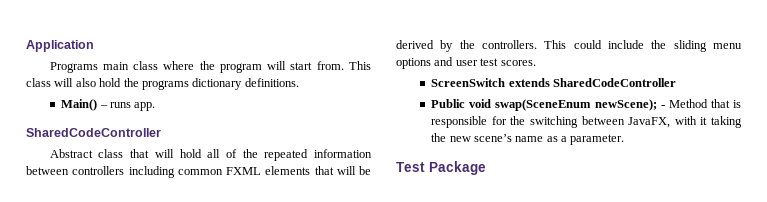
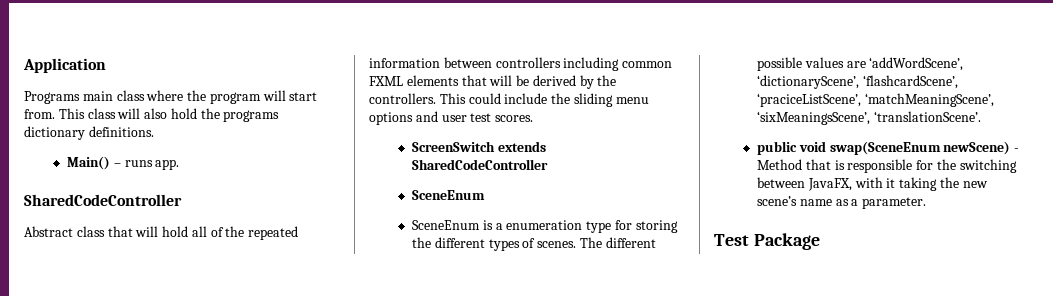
[431,99,466,108] Public -> [412,190,486,200] [412,220,678,233] [412,237,656,251] [757,57,964,71] [757,75,958,89] [757,93,994,107] [757,111,981,125] [757,141,798,155] SceneEnum // SceneEnum is a enumeration type for storing the different types of scenes. The different possible values are ‘addWordScene’, ‘dictionaryScene’, ‘flashcardScene’, ‘praciceListScene’, ‘matchMeaningScene’, ‘sixMeaningsScene’, ‘translationScene’. // public
[594,99,657,111] newScene); -> [943,141,1011,155] newScene)

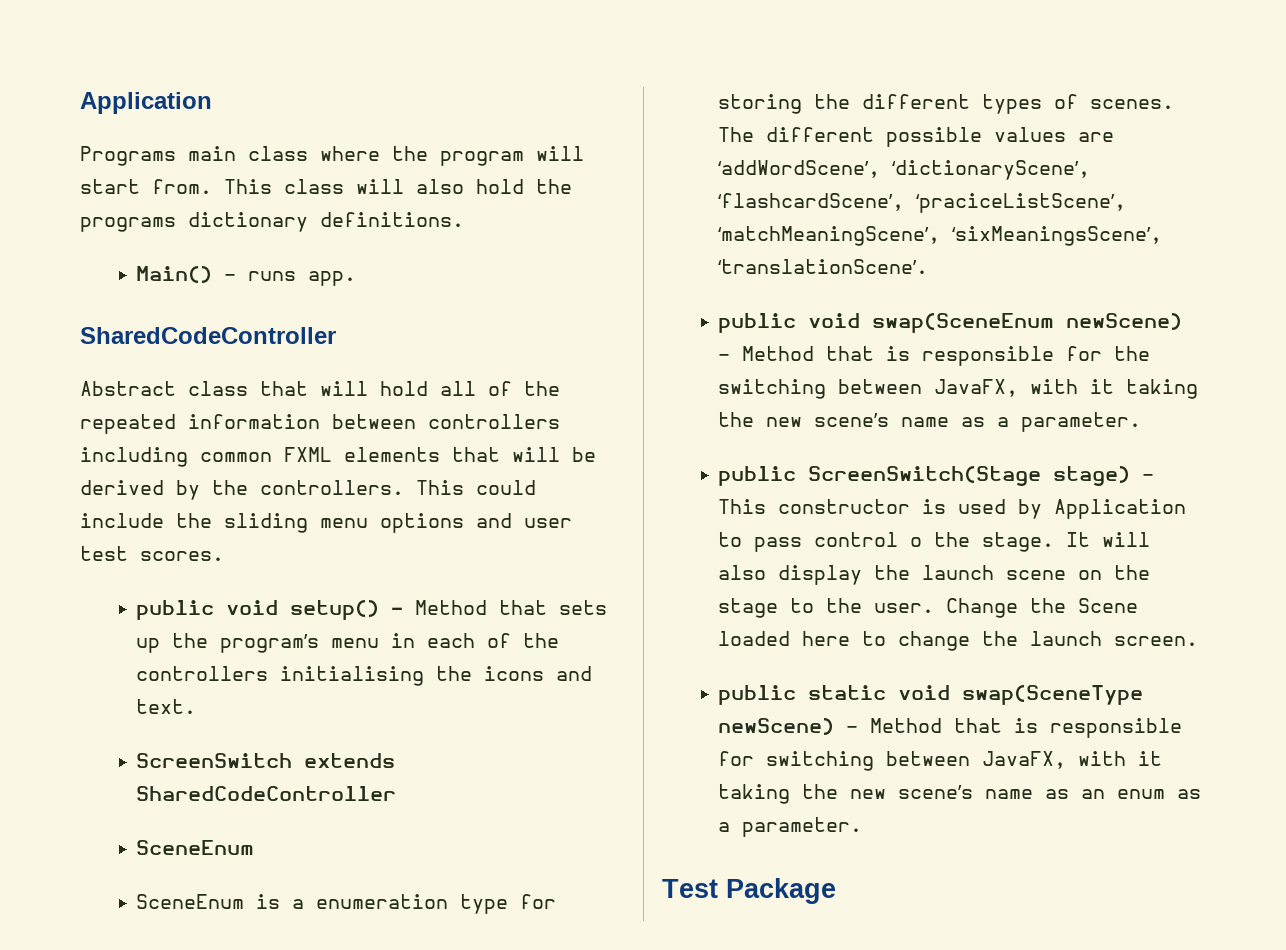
(534, 118) none -> [136,600,608,620] [136,633,560,653] [136,666,593,686] [136,699,197,714] // public void setup() - Method that sets up the program’s menu in each of the controllers initialising the icons and text.
(927, 203) none -> [718,466,1155,486] [718,499,1187,519] [718,532,1151,552] [718,565,1151,585] [718,598,1139,618] [718,631,1199,651] [718,685,1144,705] [718,718,1183,738] [718,751,1163,771] [718,784,1202,804] [718,817,863,837] // public ScreenSwitch(Stage stage) - This constructor is used by Application to pass control o the stage. It will also display the launch scene on the stage to the user. Change the Scene loaded here to change the launch screen. // public static void swap(SceneType newScene) – Method that is responsible for switching between JavaFX, with it taking the new scene’s name as an enum as a parameter.

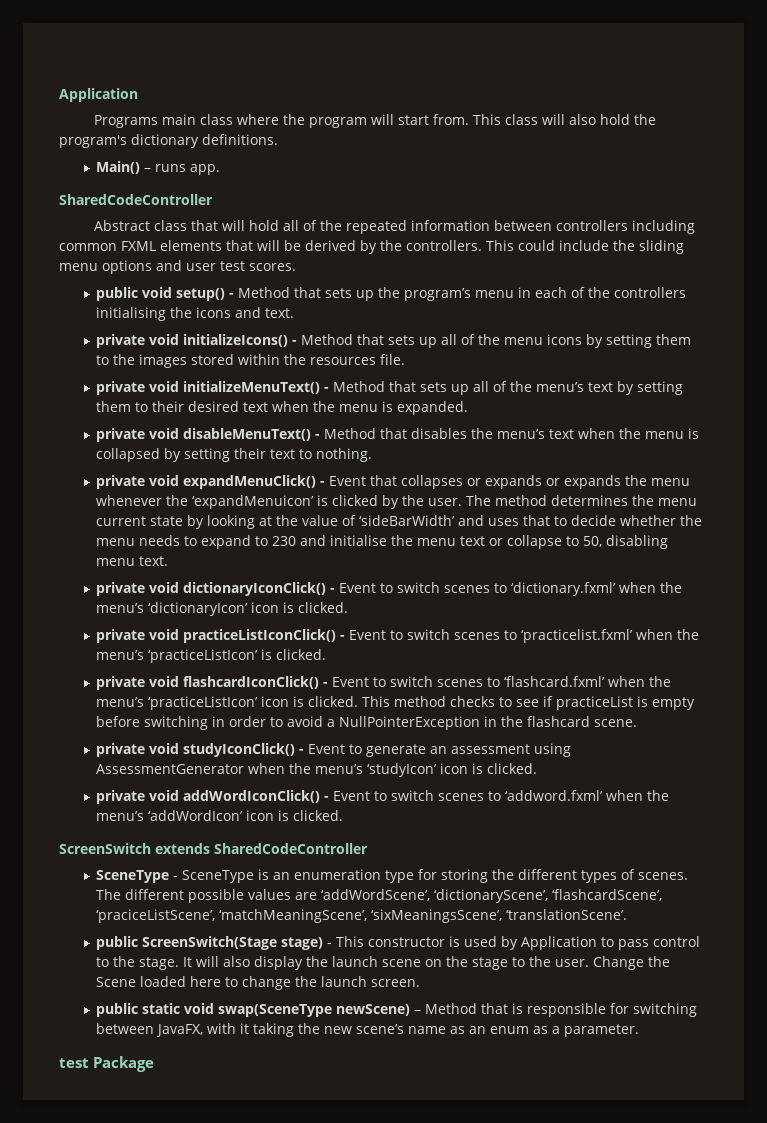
[80,217,176,232] programs -> [59,135,127,148] program's
[136,753,396,768] [136,786,397,801] [136,840,255,855] [136,894,305,909] ScreenSwitch extends SharedCodeController // SceneEnum // SceneEnum is a -> [96,334,692,348] [96,354,406,368] [96,381,684,395] [96,401,469,415] [96,428,700,442] [96,448,373,462] [96,475,691,489] [96,495,698,509] [96,515,703,529] [96,535,669,549] [96,556,169,566] [96,582,683,596] [96,602,349,616] [96,629,700,643] [96,649,327,663] [96,676,672,690] [96,696,696,710] [96,716,638,730] [96,743,572,757] [96,763,538,777] [96,790,670,804] [96,810,344,821] [59,843,368,854] [96,869,291,883] private void initializeIcons() - Method that sets up all of the menu icons by setting them to the images stored within the resources file. // private void initializeMenuText() - Method that sets up all of the menu’s text by setting them to their desired text when the menu is expanded. // private void disableMenuText() - Method that disables the menu’s text when the menu is collapsed by setting their text to nothing. // private void expandMenuClick() - Event that collapses or expands or expands the menu whenever the ‘expandMenuicon’ is clicked by the user. The method determines the menu current state by looking at the value of ‘sideBarWidth’ and uses that to decide whether the menu needs to expand to 230 and initialise the menu text or collapse to 50, disabling menu text. // private void dictionaryIconClick() - Event to switch scenes to ‘dictionary.fxml’ when the menu’s ‘dictionaryIcon’ icon is clicked. // private void practiceListIconClick() - Event to switch scenes to ‘practicelist.fxml’ when the menu’s ‘practiceListIcon’ is clicked. // private void flashcardIconClick() - Event to switch scenes to ‘flashcard.fxml’ when the menu’s ‘practiceListIcon’ icon is clicked. This method checks to see if practiceList is empty before switching in order to avoid a NullPointerException in the flashcard scene. // private void studyIconClick() - Event to generate an assessment using AssessmentGenerator when the menu’s ‘studyIcon’ icon is clicked. // private void addWordIconClick() - Event to switch scenes to ‘addword.fxml’ when the menu’s ‘addWordIcon’ icon is clicked. // ScreenSwitch extends SharedCodeController // SceneType - SceneType is an
[718,313,1183,333] [718,346,1151,366] [718,379,1199,399] [718,412,1142,432] // public void swap(SceneEnum newScene) - Method that is responsible for the switching between JavaFX, with it taking the new scene’s name as a parameter. -> (628, 914) none
[910,537,923,547] o -> [96,957,110,967] to
[662,879,718,898] Test -> [59,1058,89,1068] test

